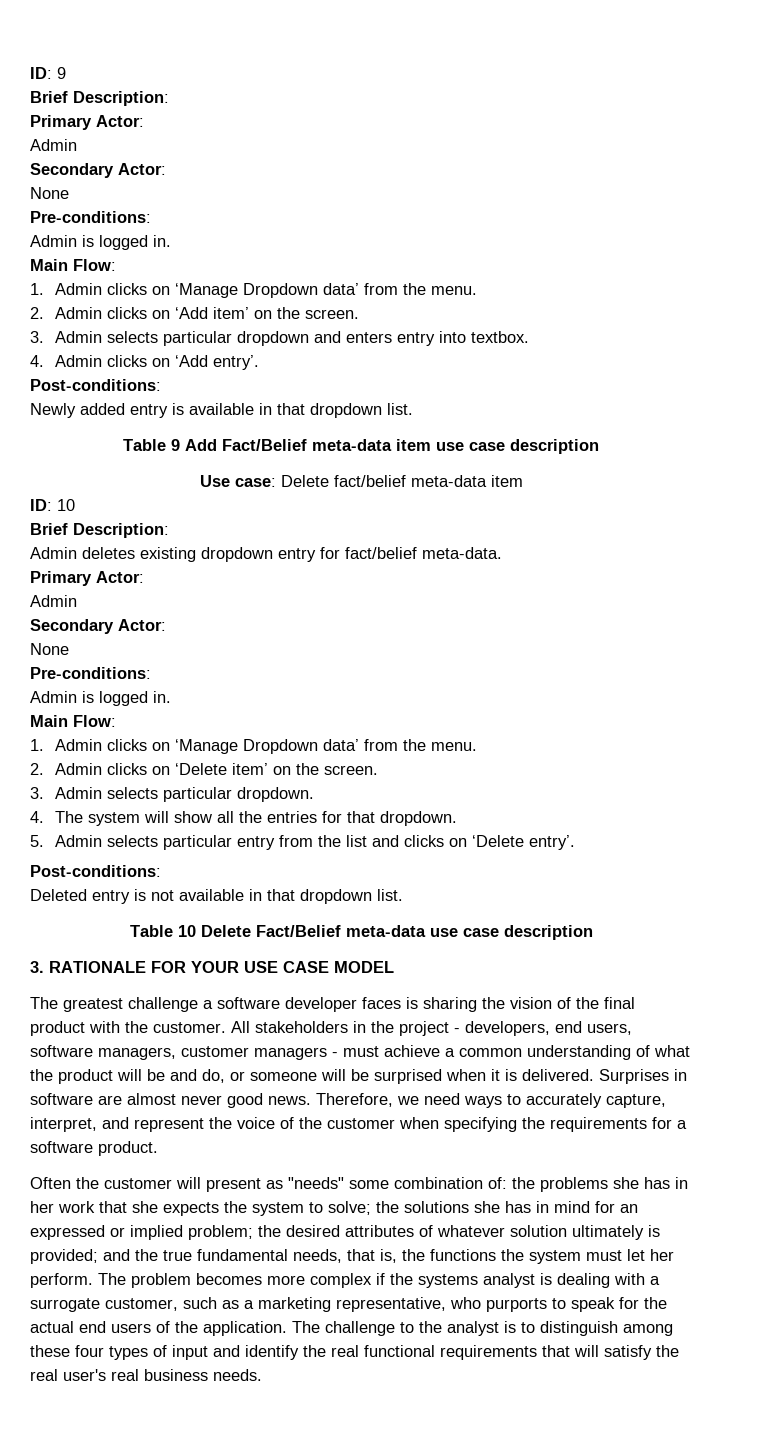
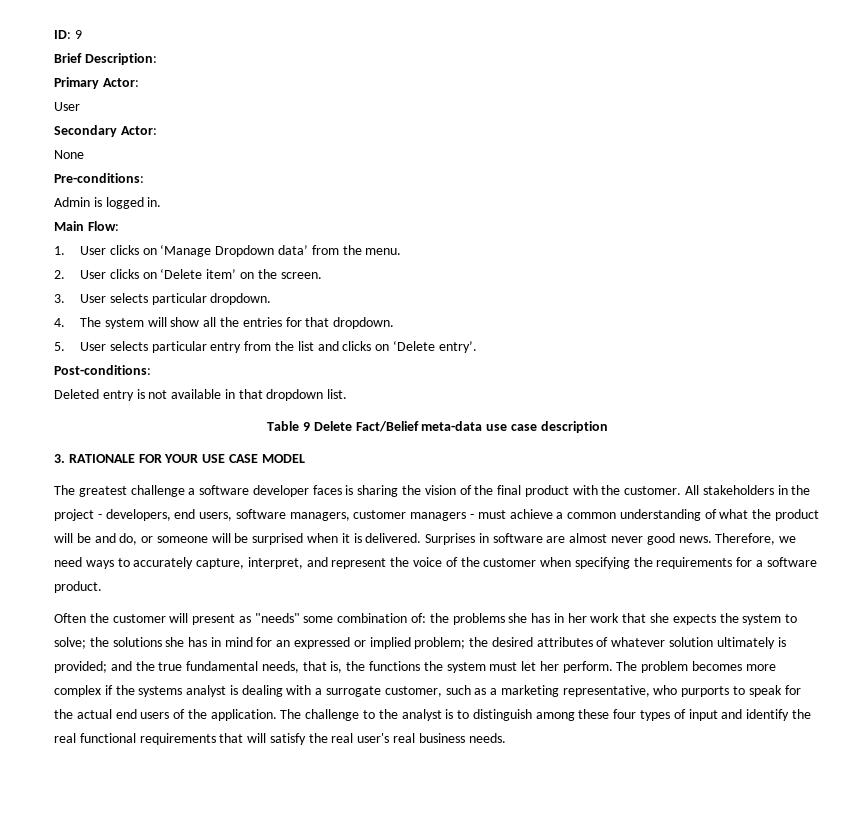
[30,139,77,151] Admin -> [54,102,80,111] User
[54,283,477,298] [30,307,359,319] [30,331,529,346] [30,355,259,370] [30,379,161,391] [30,403,413,418] [123,439,599,454] [199,475,523,487] [30,499,75,511] [30,523,169,538] [30,547,502,562] [30,571,144,586] [30,595,77,607] [30,619,166,634] [30,643,69,655] [30,667,151,679] [30,691,171,706] [30,715,116,727] [30,739,477,754] [30,763,102,775] Admin clicks on ‘Manage Dropdown data’ from the menu. // 2. Admin clicks on ‘Add item’ on the screen. // 3. Admin selects particular dropdown and enters entry into textbox. // 4. Admin clicks on ‘Add entry’. // Post-conditions: // Newly added entry is available in that dropdown list. // Table 9 Add Fact/Belief meta-data item use case description // Use case: Delete fact/belief meta-data item // ID: 10 // Brief Description: // Admin deletes existing dropdown entry for fact/belief meta-data. // Primary Actor: // Admin // Secondary Actor: // None // Pre-conditions: // Admin is logged in. // Main Flow: // 1. Admin clicks on ‘Manage Dropdown data’ from the menu. // 2. Admin -> [80,244,402,257] [54,270,107,279] User clicks on ‘Manage Dropdown data’ from the menu. // 2. User
[54,787,102,799] Admin -> [80,294,107,303] User
[54,835,102,847] Admin -> [80,342,107,351] User
[177,925,196,937] 10 -> [303,422,311,431] 9

